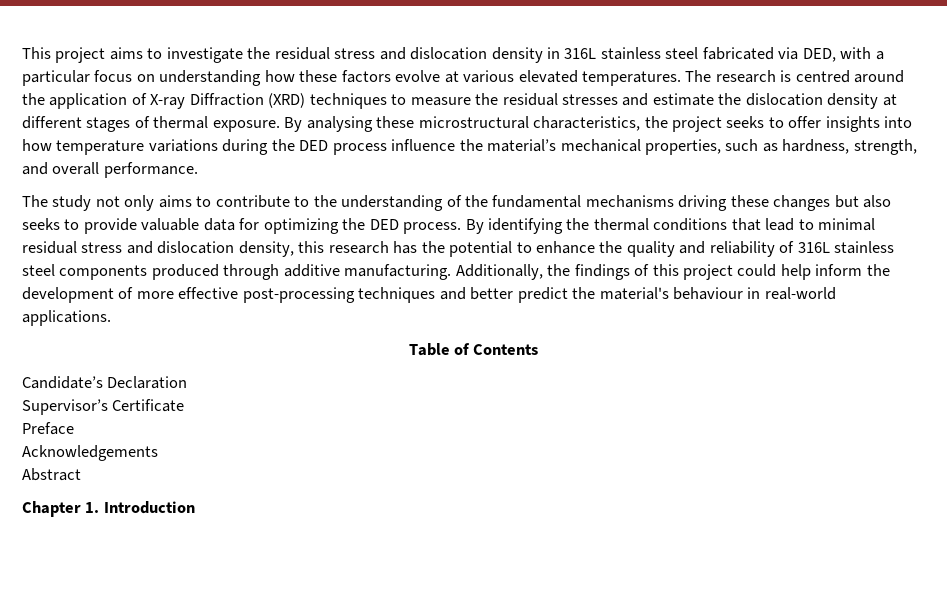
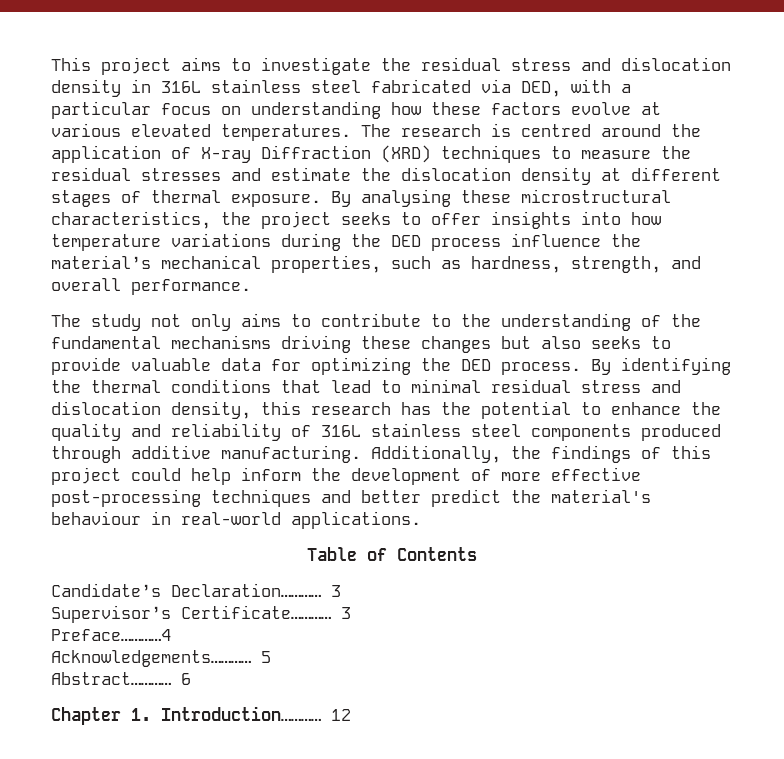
[107,376,188,389] Declaration -> [171,583,341,597] Declaration………… 3
[112,399,185,412] [22,422,74,435] [22,445,158,461] [22,468,81,481] Certificate // Preface // Acknowledgements // Abstract -> [181,605,351,619] [51,629,171,641] [51,650,271,667] [51,672,191,685] Certificate………… 3 // Preface…………4 // Acknowledgements………… 5 // Abstract………… 6
[103,501,195,514] Introduction -> [161,706,351,721] Introduction………… 12

